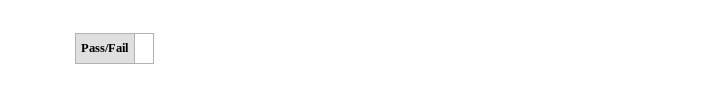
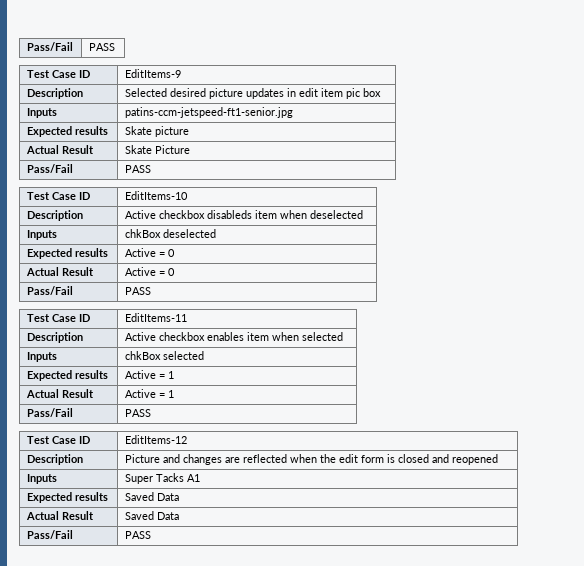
[80,43,129,52] Pass/Fail | -> [26,42,73,51] [88,43,115,51] [26,70,90,78] [124,69,181,78] [26,88,83,99] [124,88,381,99] [26,108,57,118] [124,107,293,118] [26,126,108,137] [124,126,189,137] [25,145,94,154] [124,145,190,154] [26,164,73,173] [124,165,151,173] [26,192,90,200] [124,191,188,200] [26,210,83,221] [124,210,363,219] [26,230,57,240] [124,229,216,238] [26,248,108,259] [124,248,175,257] [25,267,94,276] [124,267,175,276] [26,286,73,295] [124,287,151,295] [26,314,90,322] [124,313,187,322] [26,332,83,343] [124,332,343,341] [26,352,57,362] [124,351,204,360] [26,370,108,381] [124,370,174,379] [25,389,94,398] [124,389,174,398] [26,408,73,417] [124,409,151,417] [26,436,90,444] [124,435,187,444] [26,454,83,465] [124,454,498,465] [26,474,57,484] [124,473,200,484] [26,492,108,503] [124,492,179,501] [25,511,94,520] [124,511,179,520] [26,530,73,539] [124,531,151,539] Pass/Fail | PASS // Test Case ID | EditItems-9 // Description | Selected desired picture updates in edit item pic box // Inputs | patins-ccm-jetspeed-ft1-senior.jpg // Expected results | Skate picture // Actual Result | Skate Picture // Pass/Fail | PASS // Test Case ID | EditItems-10 // Description | Active checkbox disableds item when deselected // Inputs | chkBox deselected // Expected results | Active = 0 // Actual Result | Active = 0 // Pass/Fail | PASS // Test Case ID | EditItems-11 // Description | Active checkbox enables item when selected // Inputs | chkBox selected // Expected results | Active = 1 // Actual Result | Active = 1 // Pass/Fail | PASS // Test Case ID | EditItems-12 // Description | Picture and changes are reflected when the edit form is closed and reopened // Inputs | Super Tacks A1 // Expected results | Saved Data // Actual Result | Saved Data // Pass/Fail | PASS

